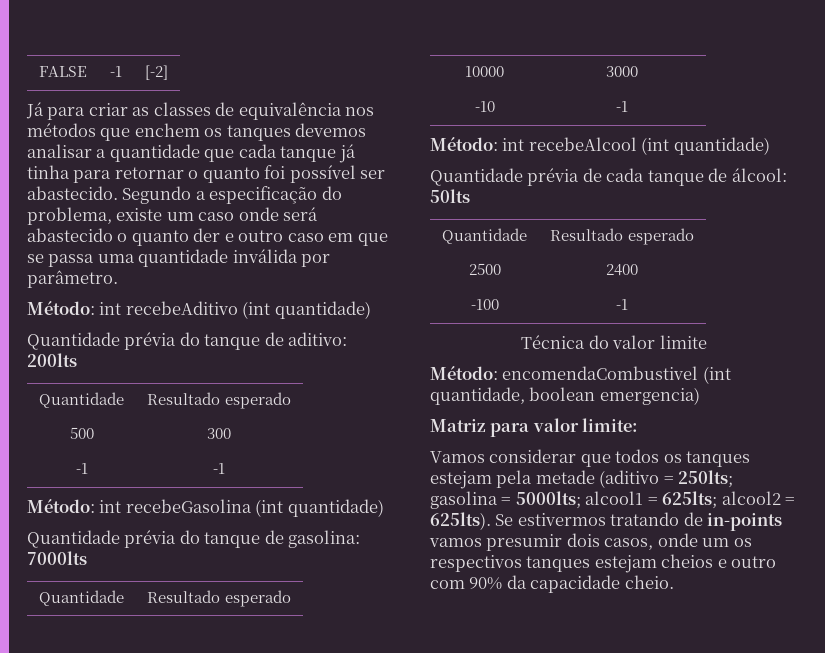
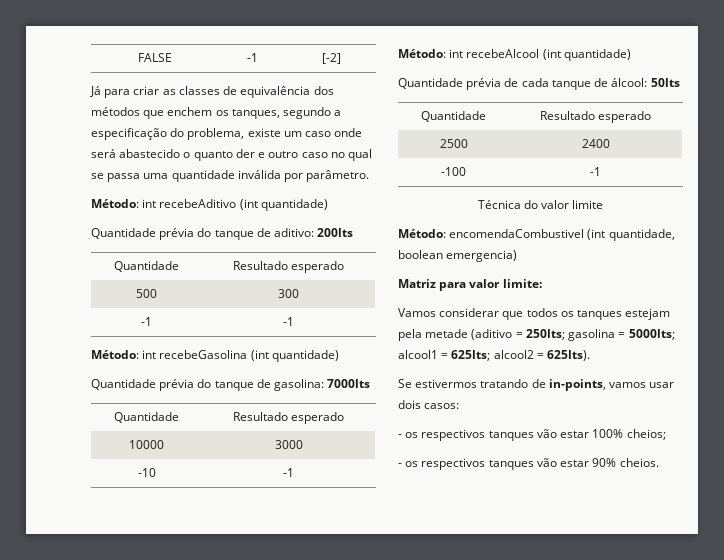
[345,107,375,116] nos -> [313,86,334,95] dos
[226,123,367,141] [27,144,356,163] [27,165,386,183] [27,186,192,204] tanques devemos analisar a quantidade que cada tanque já tinha para retornar o quanto foi possível ser abastecido. Segundo -> [231,107,332,119] tanques, segundo
[328,233,388,246] em que -> [330,149,373,161] no qual
(491, 521) none -> (591, 355) //
[707,513,783,531] [429,533,752,551] [430,554,777,573] [430,575,674,593] in-points vamos presumir dois casos, onde um os respectivos tanques estejam cheios e outro com 90% da capacidade cheio. -> [548,379,675,391] [398,400,460,409] [398,429,666,441] [398,458,659,470] in-points, vamos usar dois casos: // - os respectivos tanques vão estar 100% cheios; // - os respectivos tanques vão estar 90% cheios.

